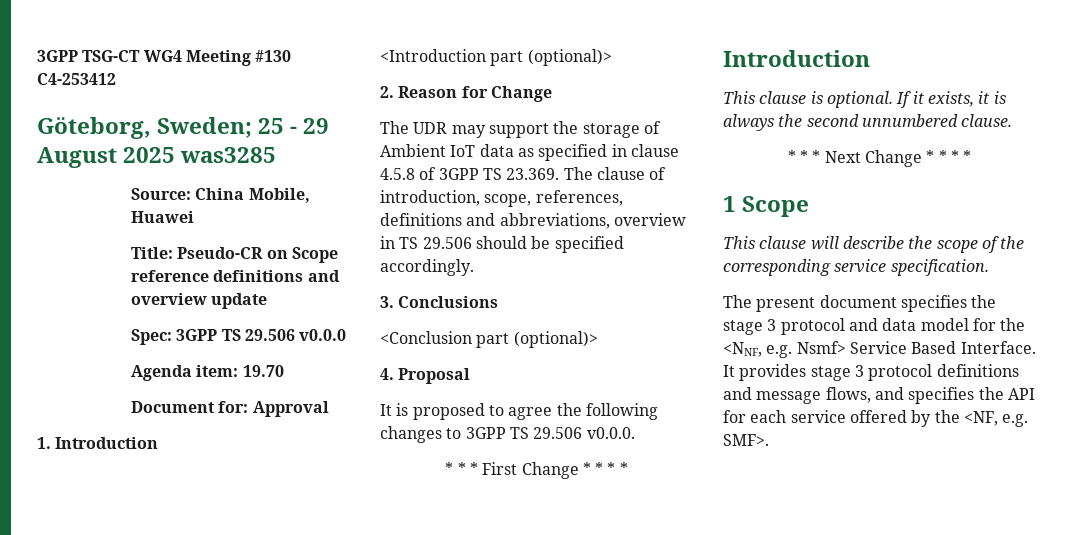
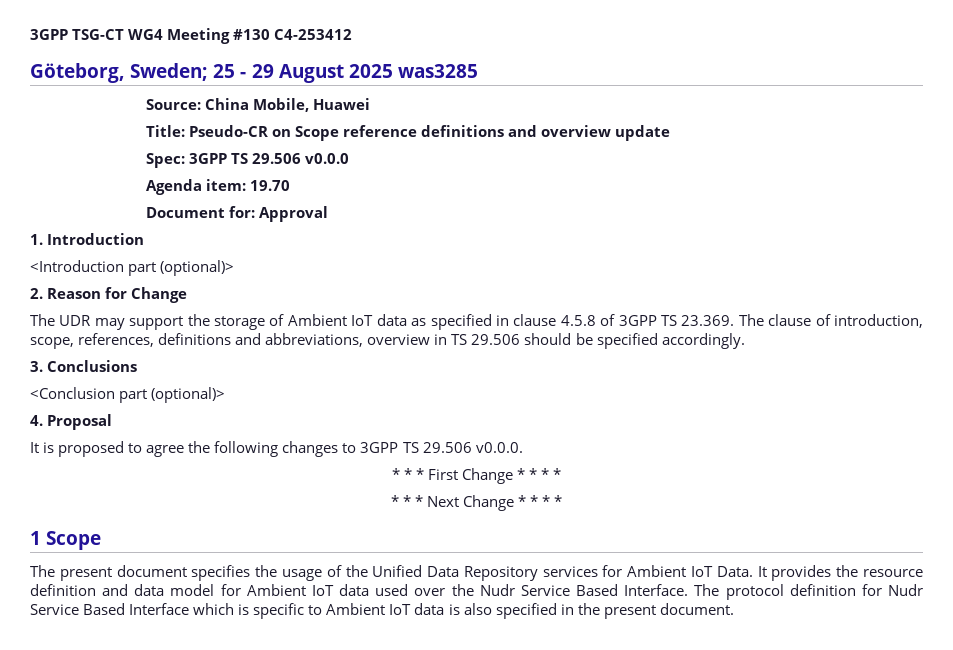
[723,50,870,67] [723,91,1006,108] [723,114,1013,131] // Introduction // This clause is optional. If it exists, it is always the second unnumbered clause. -> (562, 474) none
[723,236,1025,253] [723,259,989,276] // This clause will describe the scope of the corresponding service specification. -> (102, 540) none
[723,318,1026,335] [723,341,1036,358] [723,364,1019,381] [723,387,1035,404] [723,410,1029,427] [723,434,769,446] stage 3 protocol and data model for the <NNF, e.g. Nsmf> Service Based Interface. It provides stage 3 protocol definitions and message flows, and specifies the API for each service offered by the <NF, e.g. SMF>. -> [281,565,923,581] [30,584,923,600] [30,603,734,619] usage of the Unified Data Repository services for Ambient IoT Data. It provides the resource definition and data model for Ambient IoT data used over the Nudr Service Based Interface. The protocol definition for Nudr Service Based Interface which is specific to Ambient IoT data is also specified in the present document.

